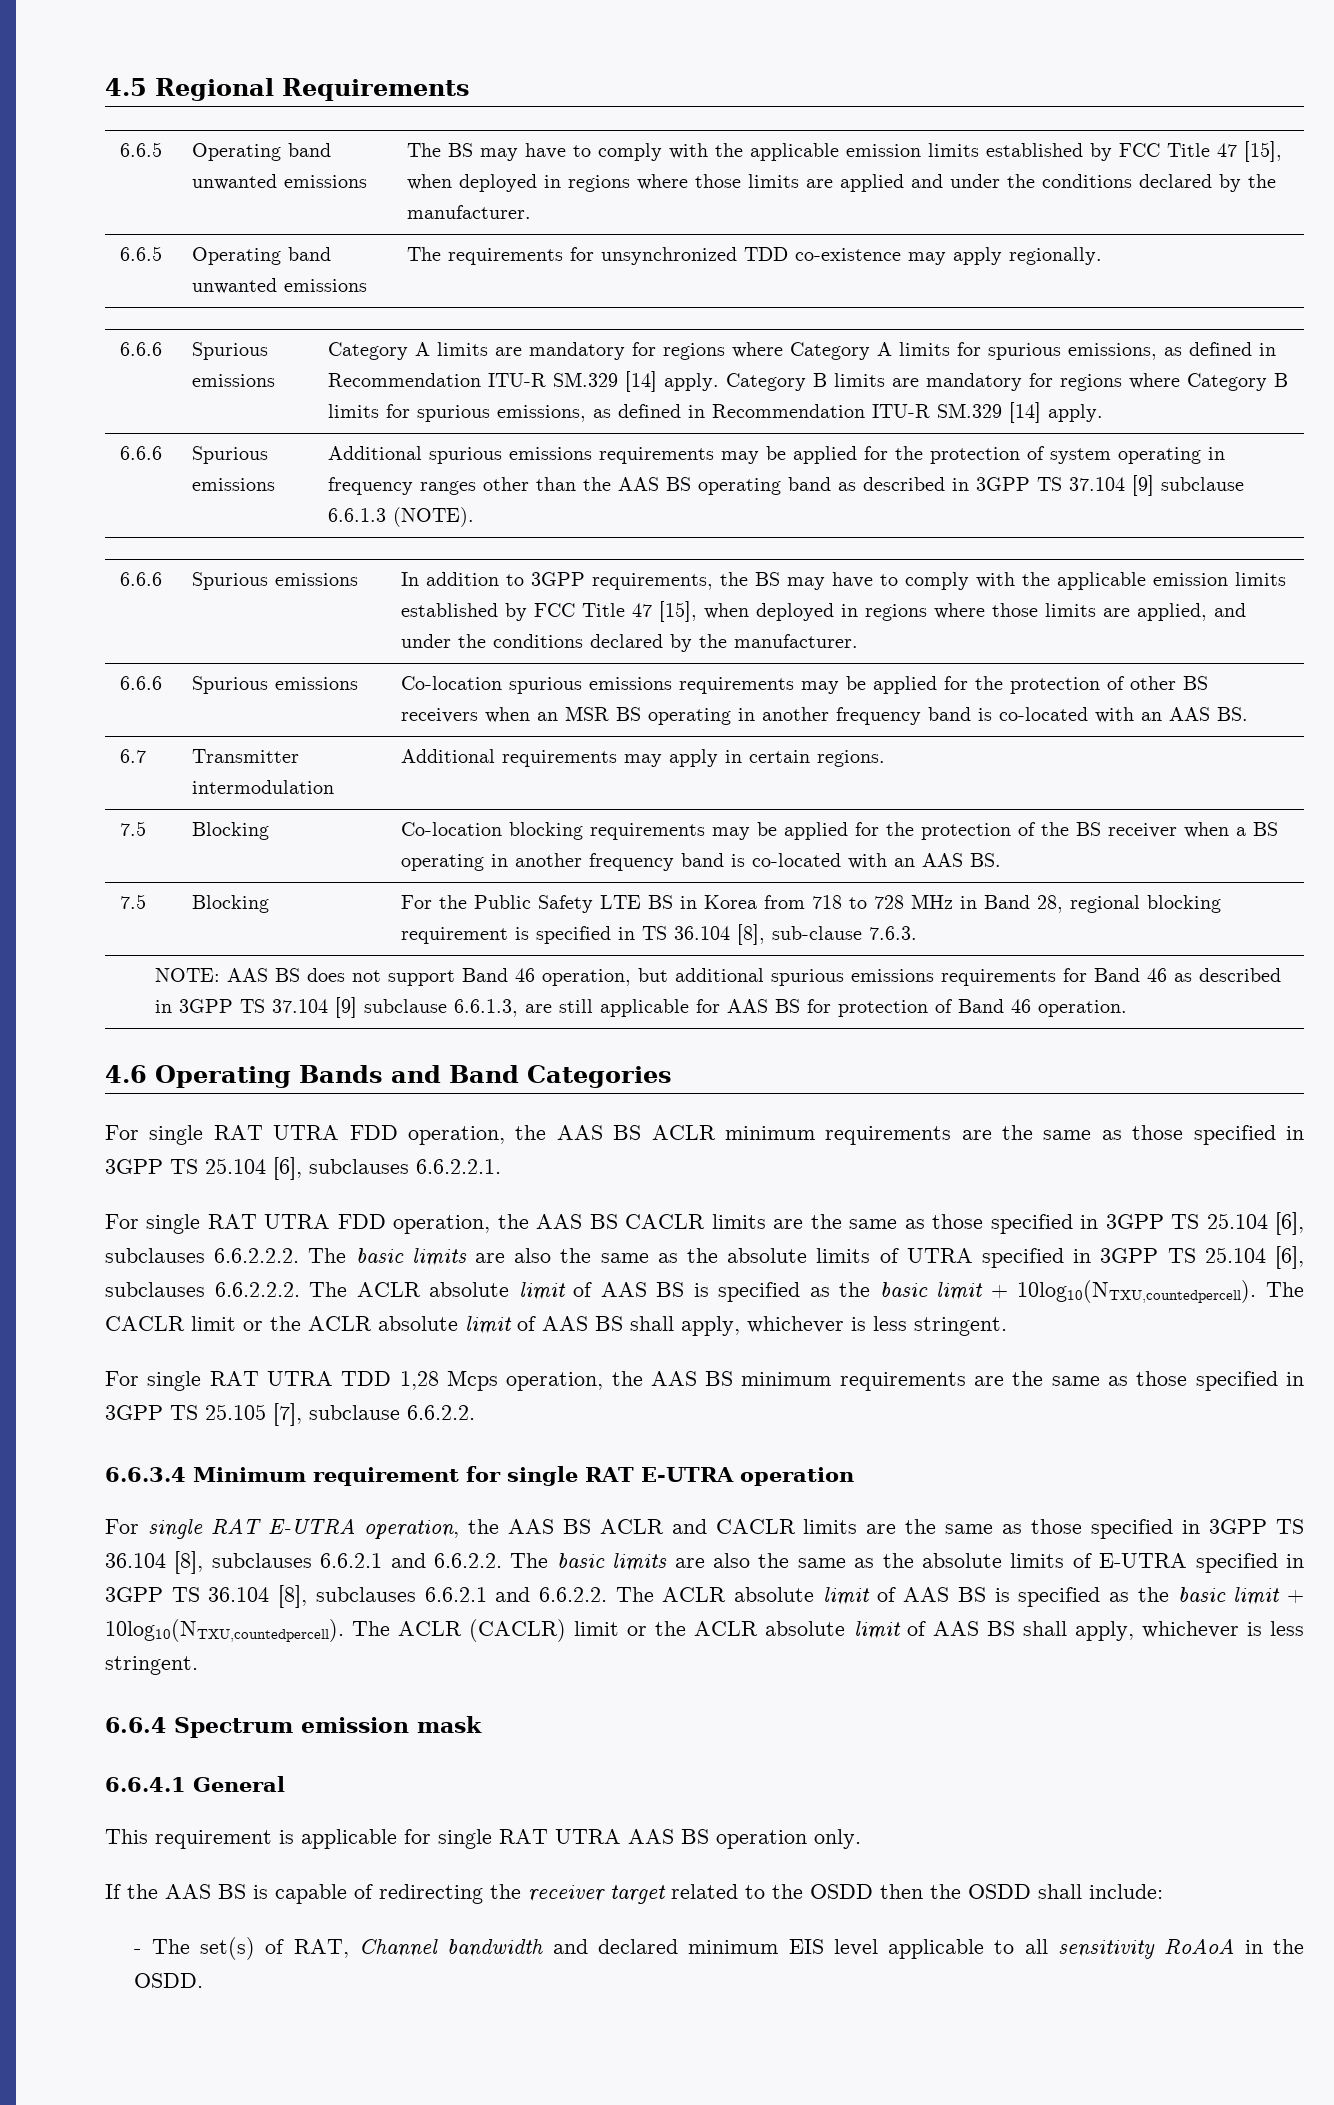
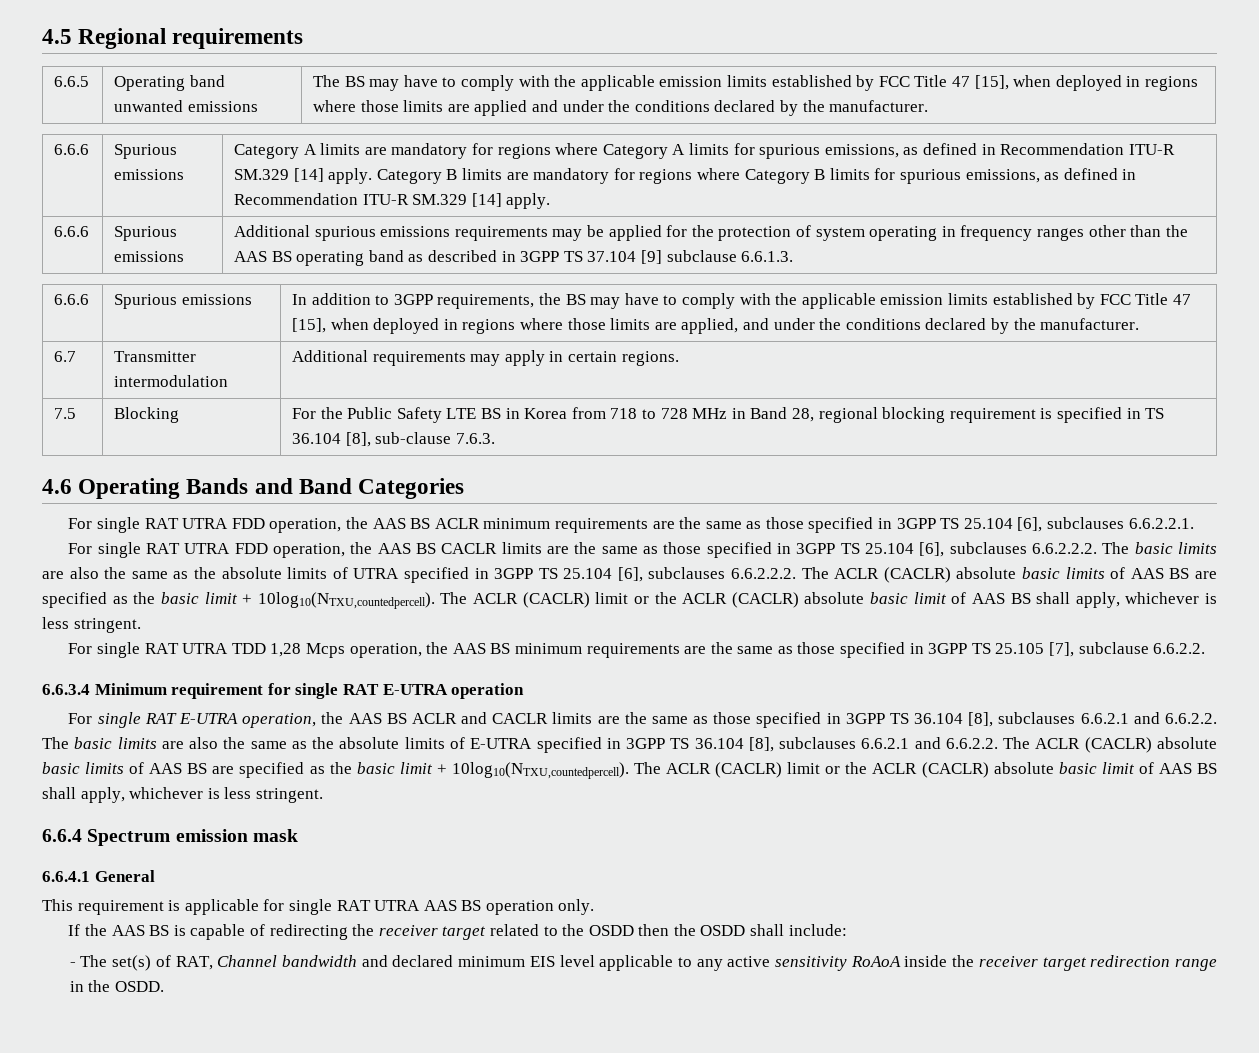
[282,78,470,101] Requirements -> [172,28,304,49] requirements
[119,246,162,261] [191,247,331,265] [191,278,367,294] [406,247,1102,265] // 6.6.5 | Operating band unwanted emissions | The requirements for unsynchronized TDD co-existence may apply regionally. -> (929, 106) none
[327,507,474,527] 6.6.1.3 (NOTE). -> [741,251,794,262] 6.6.1.3.
[119,676,162,690] [191,676,358,694] [400,676,1208,694] [400,706,1248,725] // 6.6.6 | Spurious emissions | Co-location spurious emissions requirements may be applied for the protection of other BS receivers when an MSR BS operating in another frequency band is co-located with an AAS BS. -> (1140, 324) none
[119,821,146,836] [191,822,269,840] [400,822,1278,840] [400,853,1001,871] // 7.5 | Blocking | Co-location blocking requirements may be applied for the protection of the BS receiver when a BS operating in another frequency band is co-located with an AAS BS. -> (679, 358) none
[154,968,1281,986] [154,997,1127,1018] // NOTE: AAS BS does not support Band 46 operation, but additional spurious emissions requirements for Band 46 as described in 3GPP TS 37.104 [9] subclause 6.6.1.3, are still applicable for AAS BS for protection of Band 46 operation. -> (495, 438) none
[429,1280,1304,1303] [105,1316,458,1331] absolute limit of AAS BS is specified as the basic limit + 10log10(NTXU,countedpercell). The CACLR limit or the ACLR absolute -> [883,567,1218,583] [42,592,908,609] (CACLR) absolute basic limits of AAS BS are specified as the basic limit + 10log10(NTXU,countedpercell). The ACLR (CACLR) limit or the ACLR (CACLR) absolute basic
[734,1587,1010,1605] absolute limit of AAS BS is -> [1084,737,1217,753] [42,762,235,774] (CACLR) absolute basic limits of AAS BS are
[765,1621,846,1636] absolute -> [921,762,1097,778] (CACLR) absolute basic
[1024,1938,1235,1959] all sensitivity RoAoA -> [696,955,1217,971] any active sensitivity RoAoA inside the receiver target redirection range

